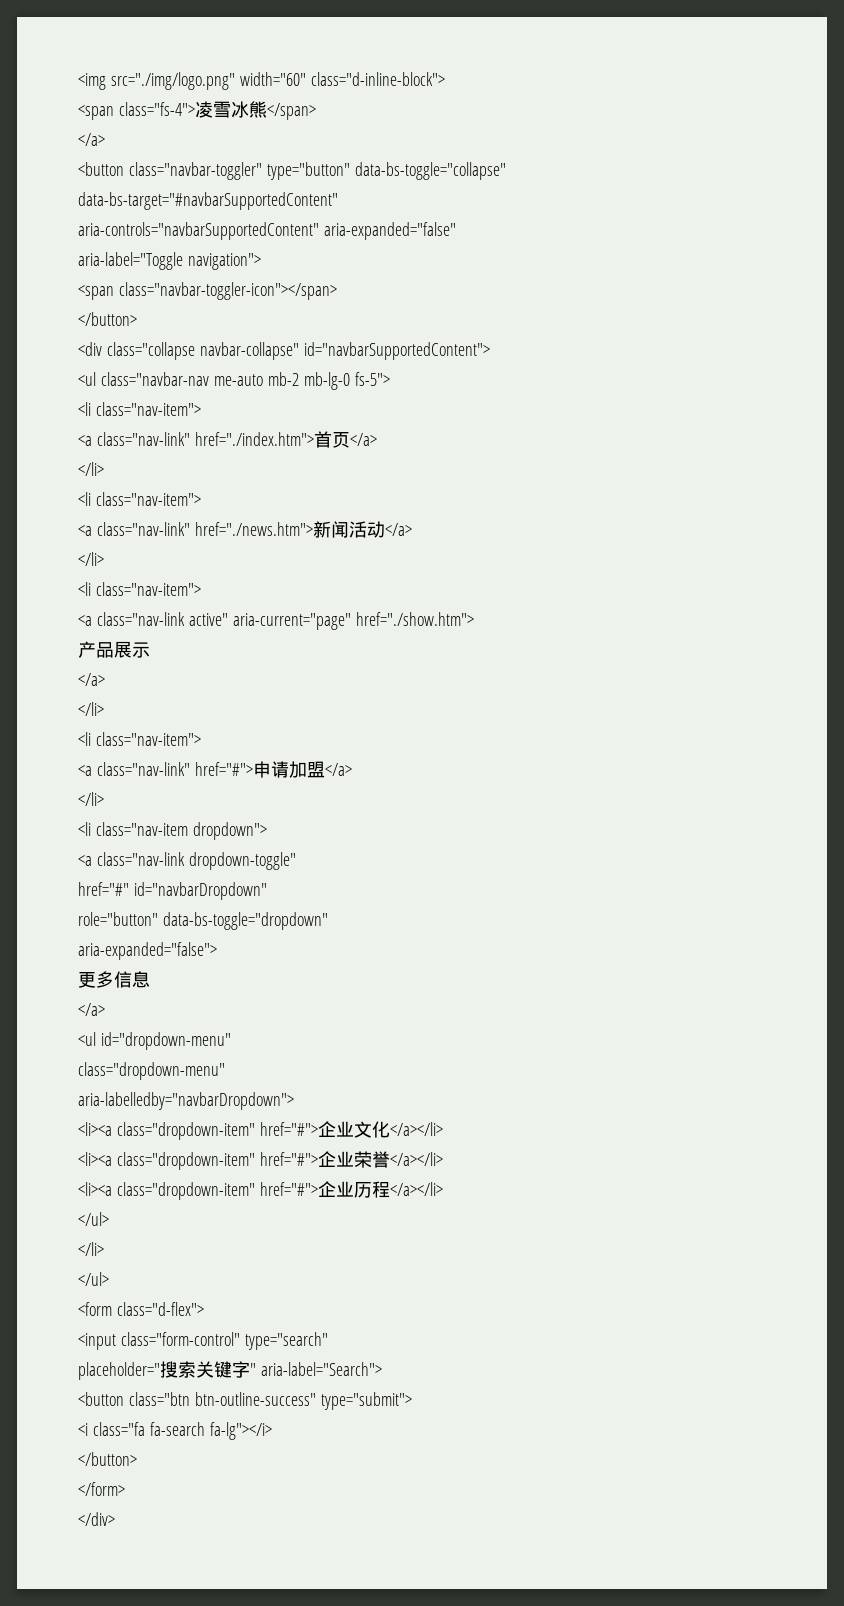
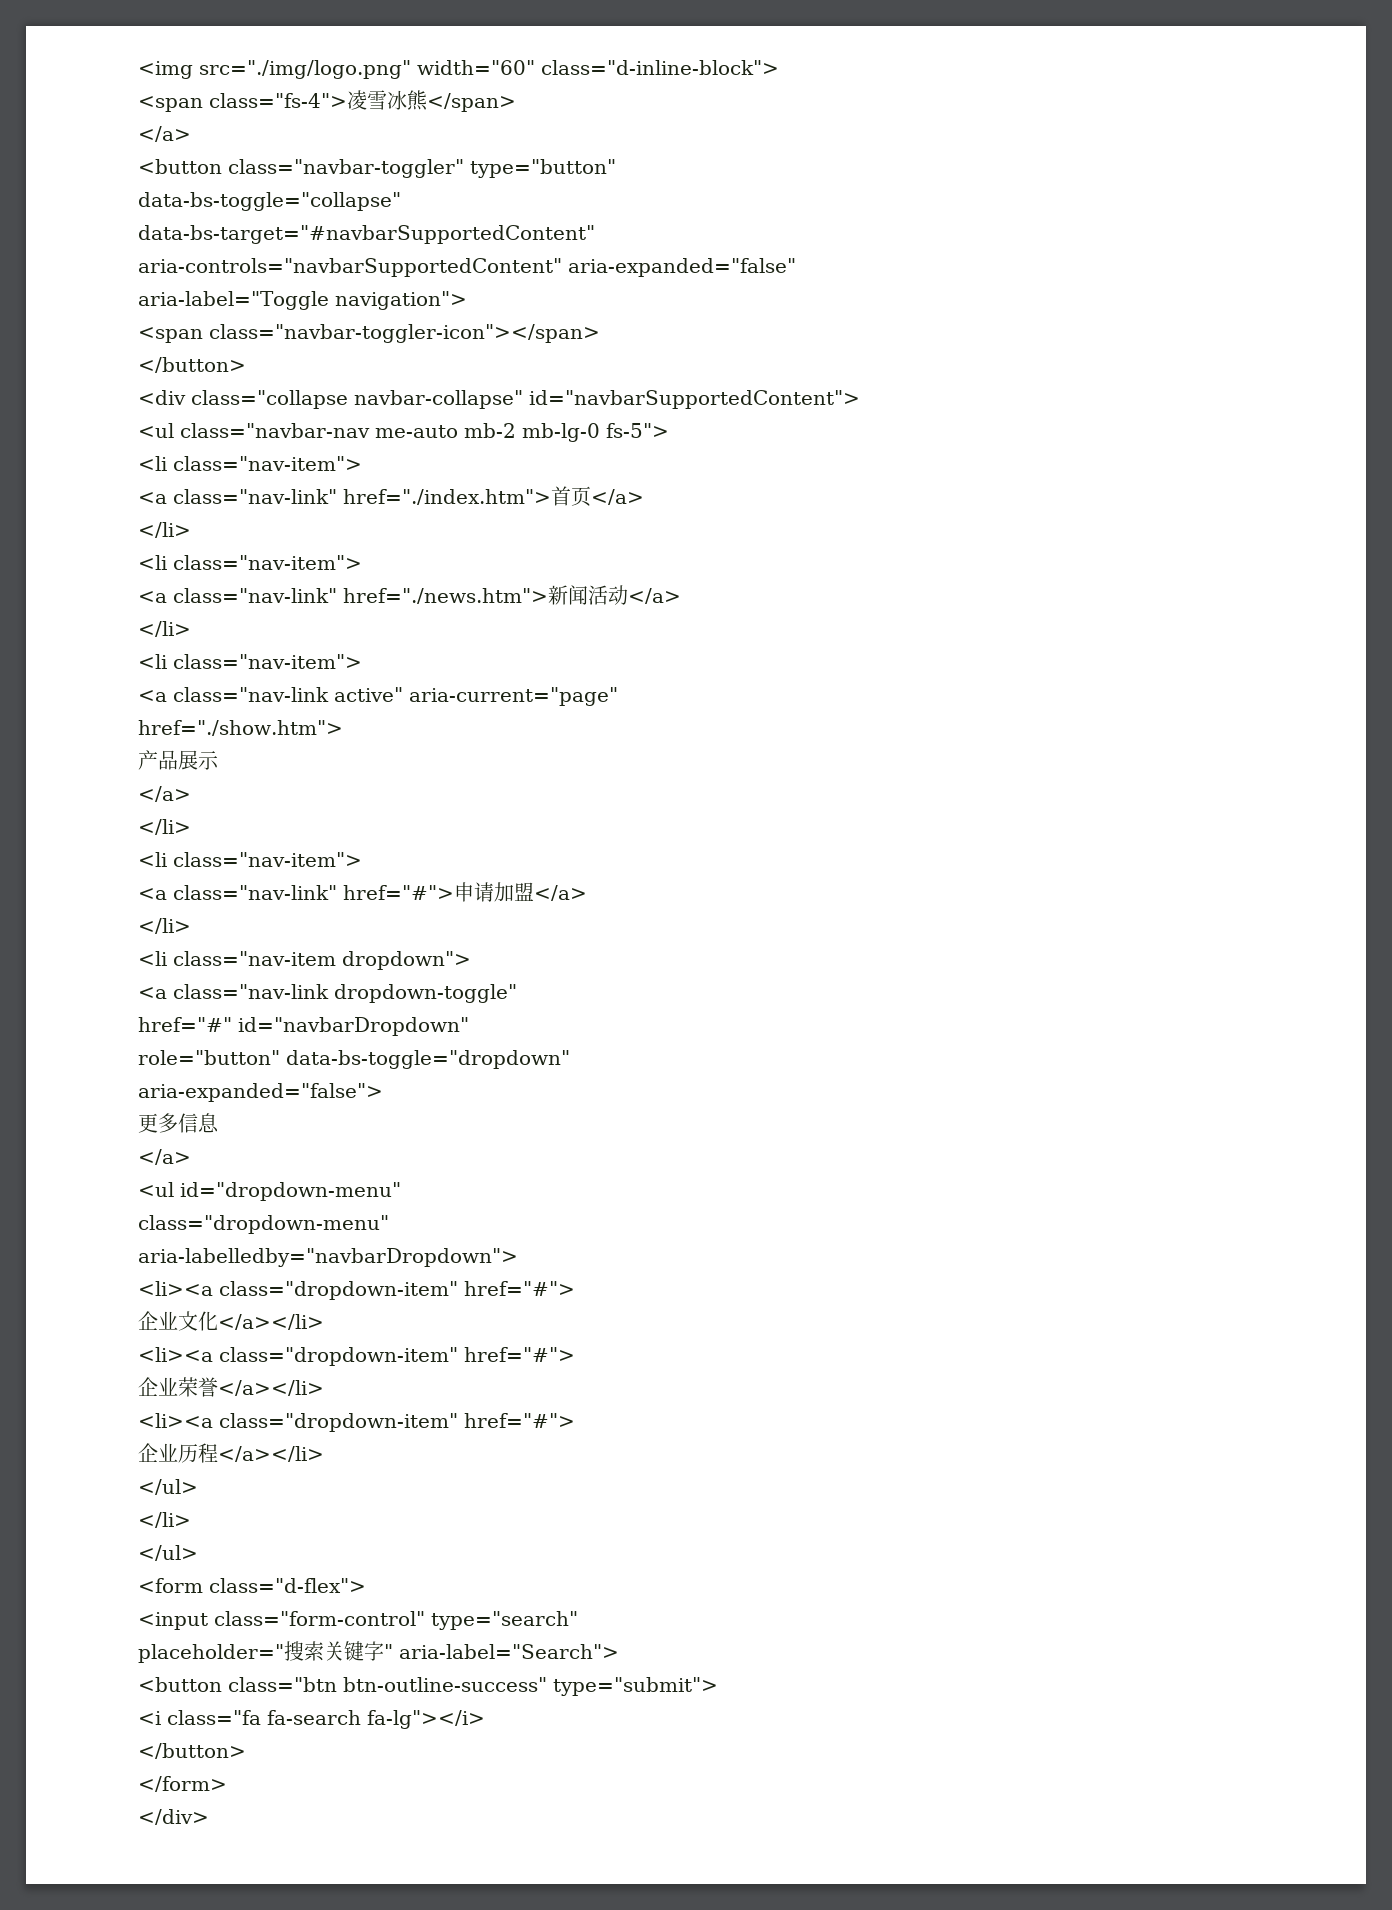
(351, 171) none -> (617, 168) //
(352, 621) none -> (619, 696) //
(319, 1129) none -> (576, 1288) //
(319, 1159) none -> (576, 1354) //
(319, 1189) none -> (576, 1420) //

